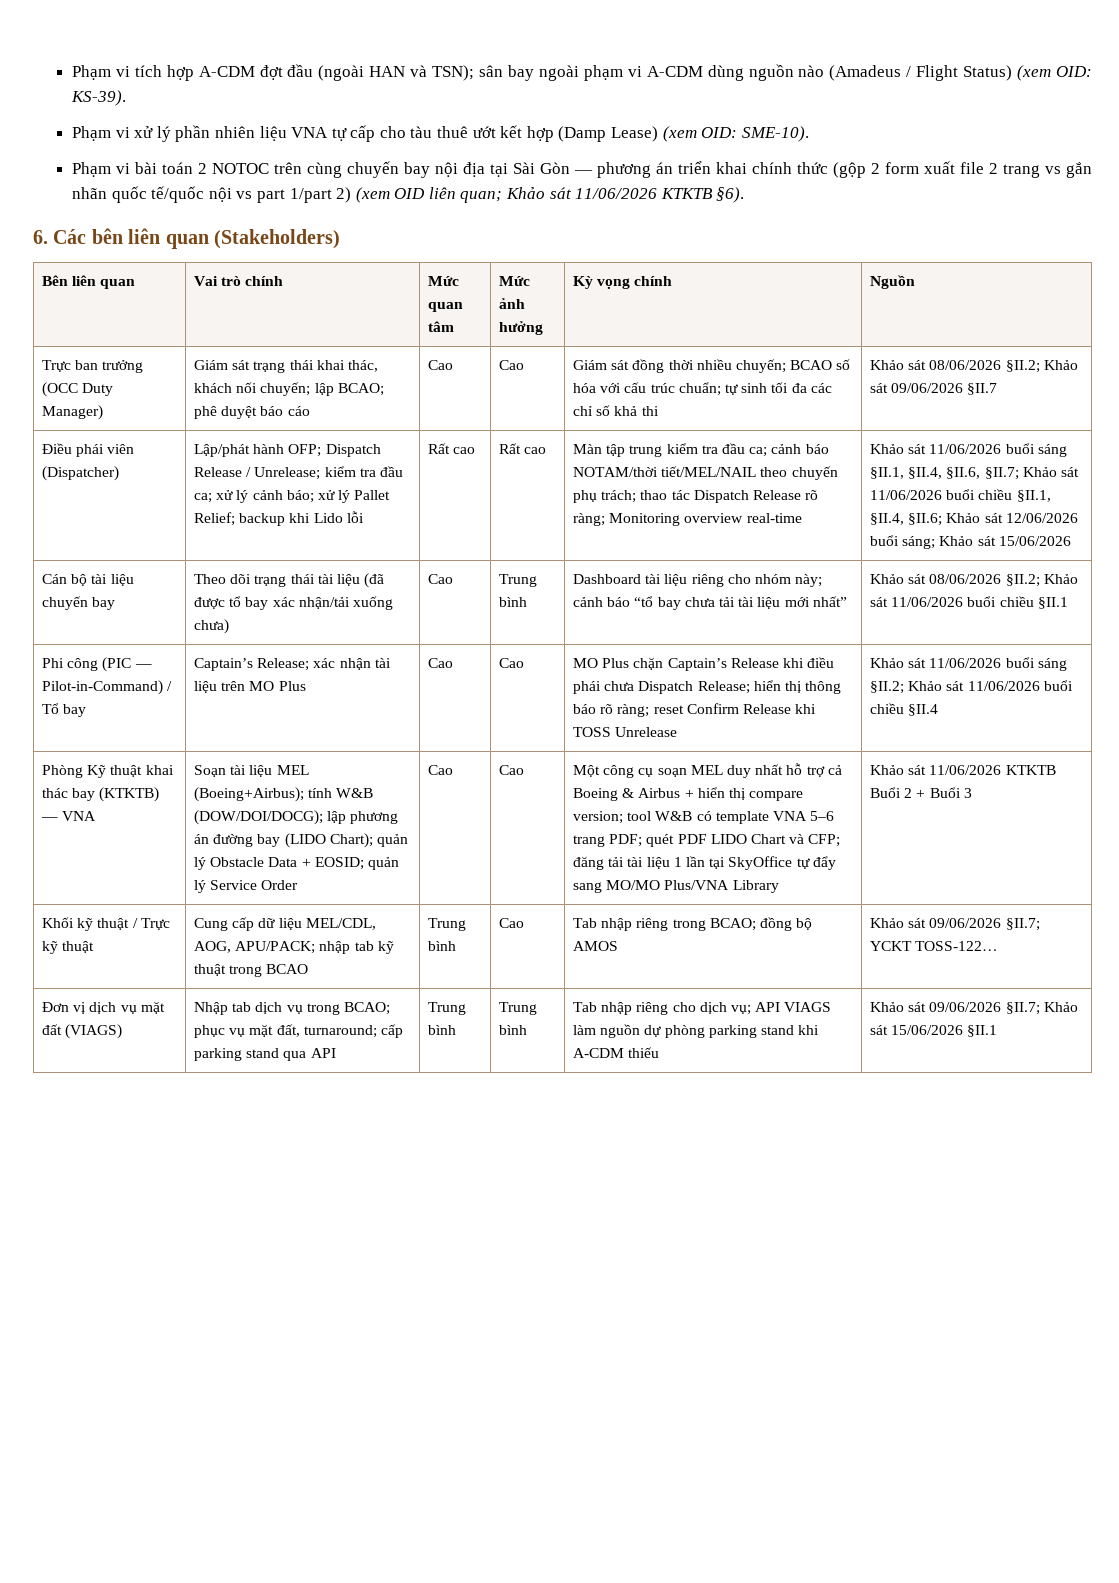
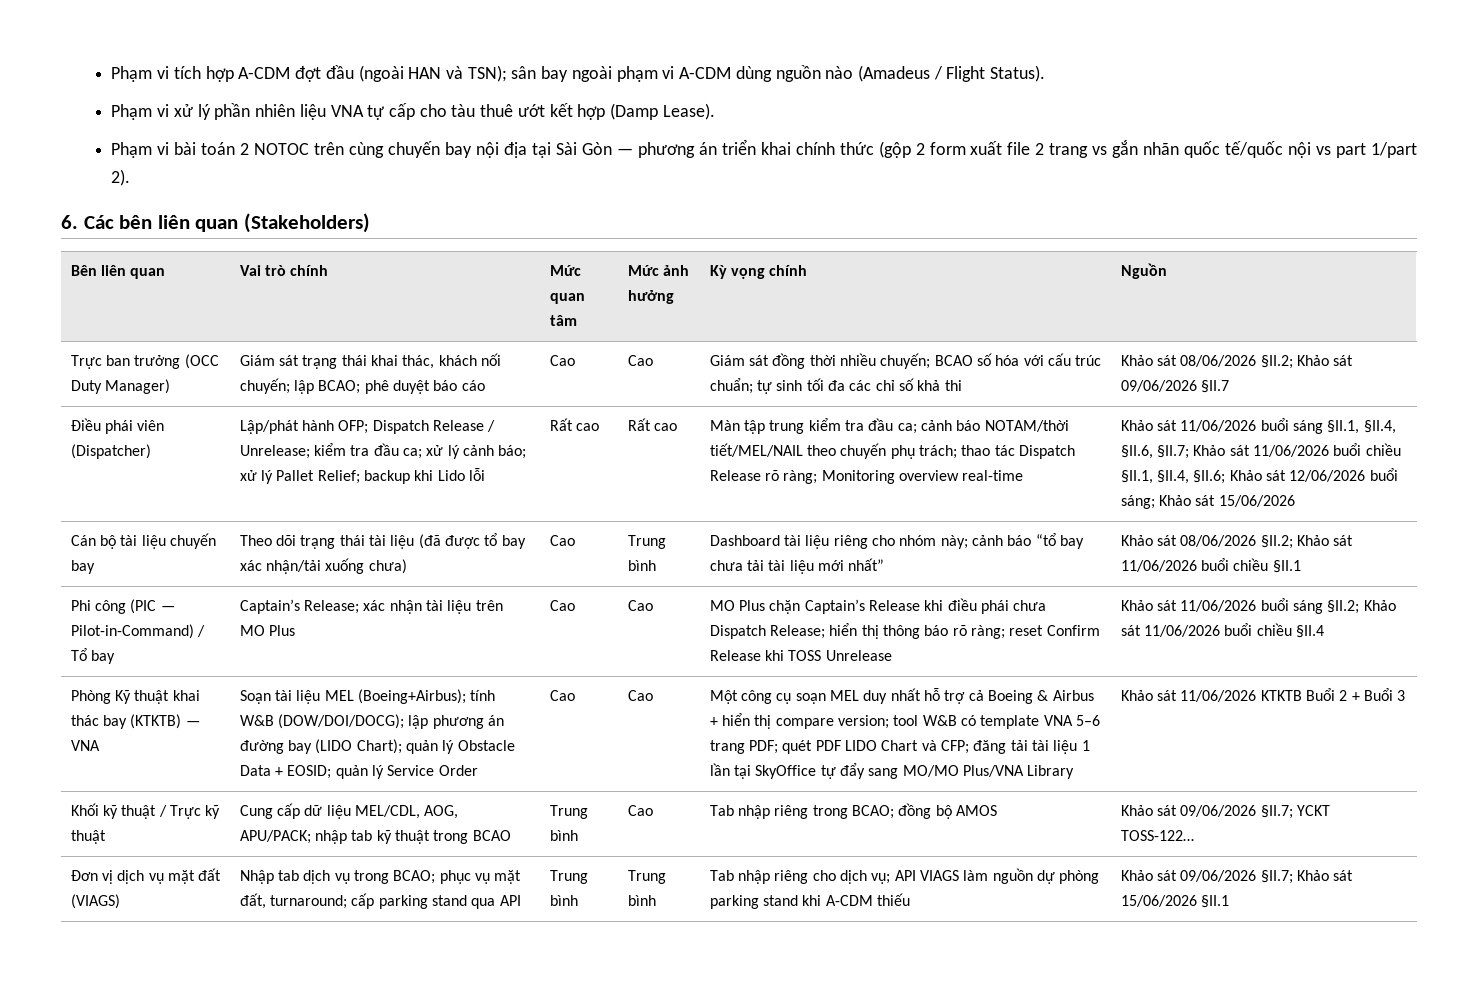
[963,65,1093,81] [70,90,126,106] Status) (xem OID: KS-39). -> [990,65,1046,82] Status).
[610,126,809,142] Lease) (xem OID: SME-10). -> [662,103,715,120] Lease).
[336,187,745,203] 2) (xem OID liên quan; Khảo sát 11/06/2026 KTKTB §6). -> [111,169,131,186] 2).

